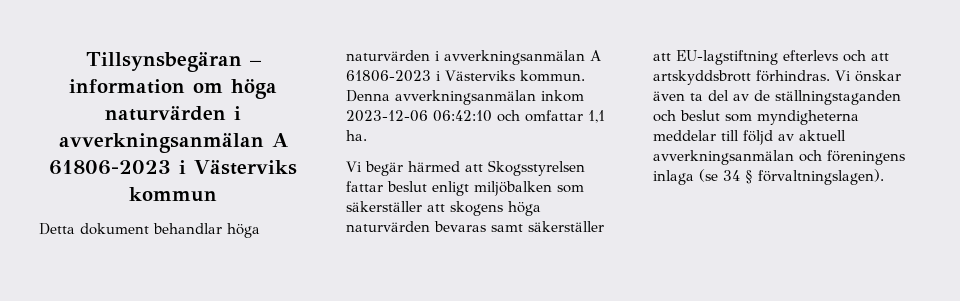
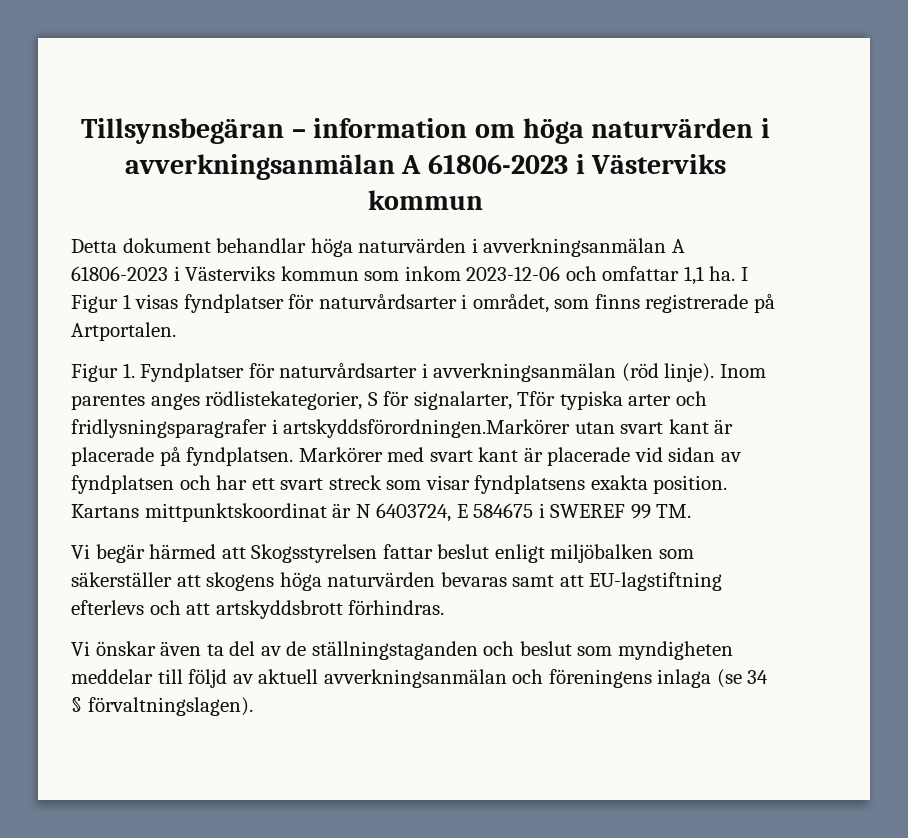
[519,70,585,82] [346,90,536,105] kommun. Denna avverkningsanmälan -> [280,266,400,281] kommun som
[433,110,492,122] 06:42:10 -> (561, 273) none
(367, 135) none -> [740,267,748,281] [71,294,775,313] [71,322,176,341] [71,363,766,382] [71,391,707,410] [71,419,734,438] [71,447,741,466] [71,475,728,494] [71,503,692,522] I Figur 1 visas fyndplatser för naturvårdsarter i området, som finns registrerade på Artportalen. // Figur 1. Fyndplatser för naturvårdsarter i avverkningsanmälan (röd linje). Inom parentes anges rödlistekategorier, S för signalarter, Tför typiska arter och fridlysningsparagrafer i artskyddsförordningen.Markörer utan svart kant är placerade på fyndplatsen. Markörer med svart kant är placerade vid sidan av fyndplatsen och har ett svart streck som visar fyndplatsens exakta position. Kartans mittpunktskoordinat är N 6403724, E 584675 i SWEREF 99 TM.
[528,221,604,232] säkerställer -> (555, 581) none
(830, 76) none -> (445, 607) //
[757,110,859,125] myndigheterna -> [617,641,733,660] myndigheten

